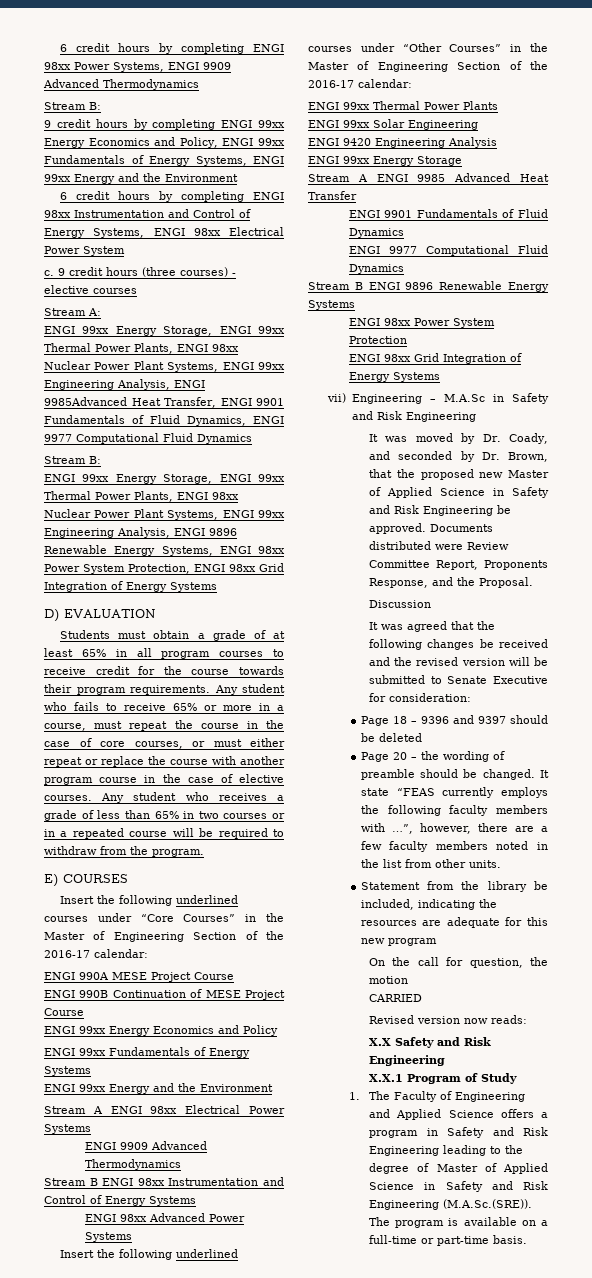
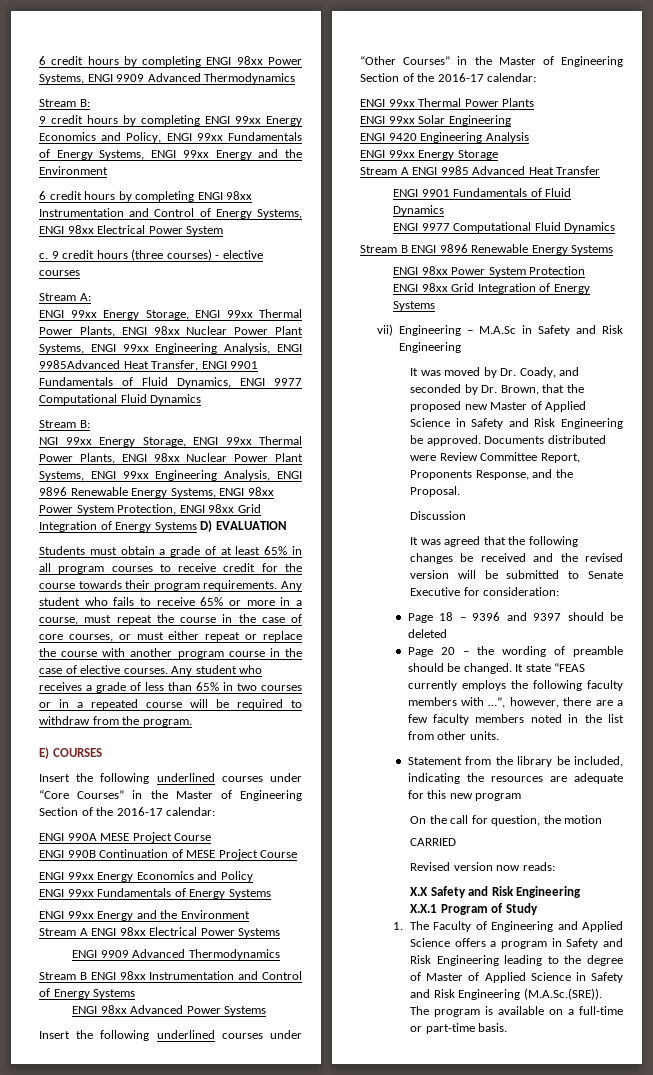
[44,474,75,482] ENGI -> [39,437,58,445] NGI
(217, 587) // -> (197, 527) none

